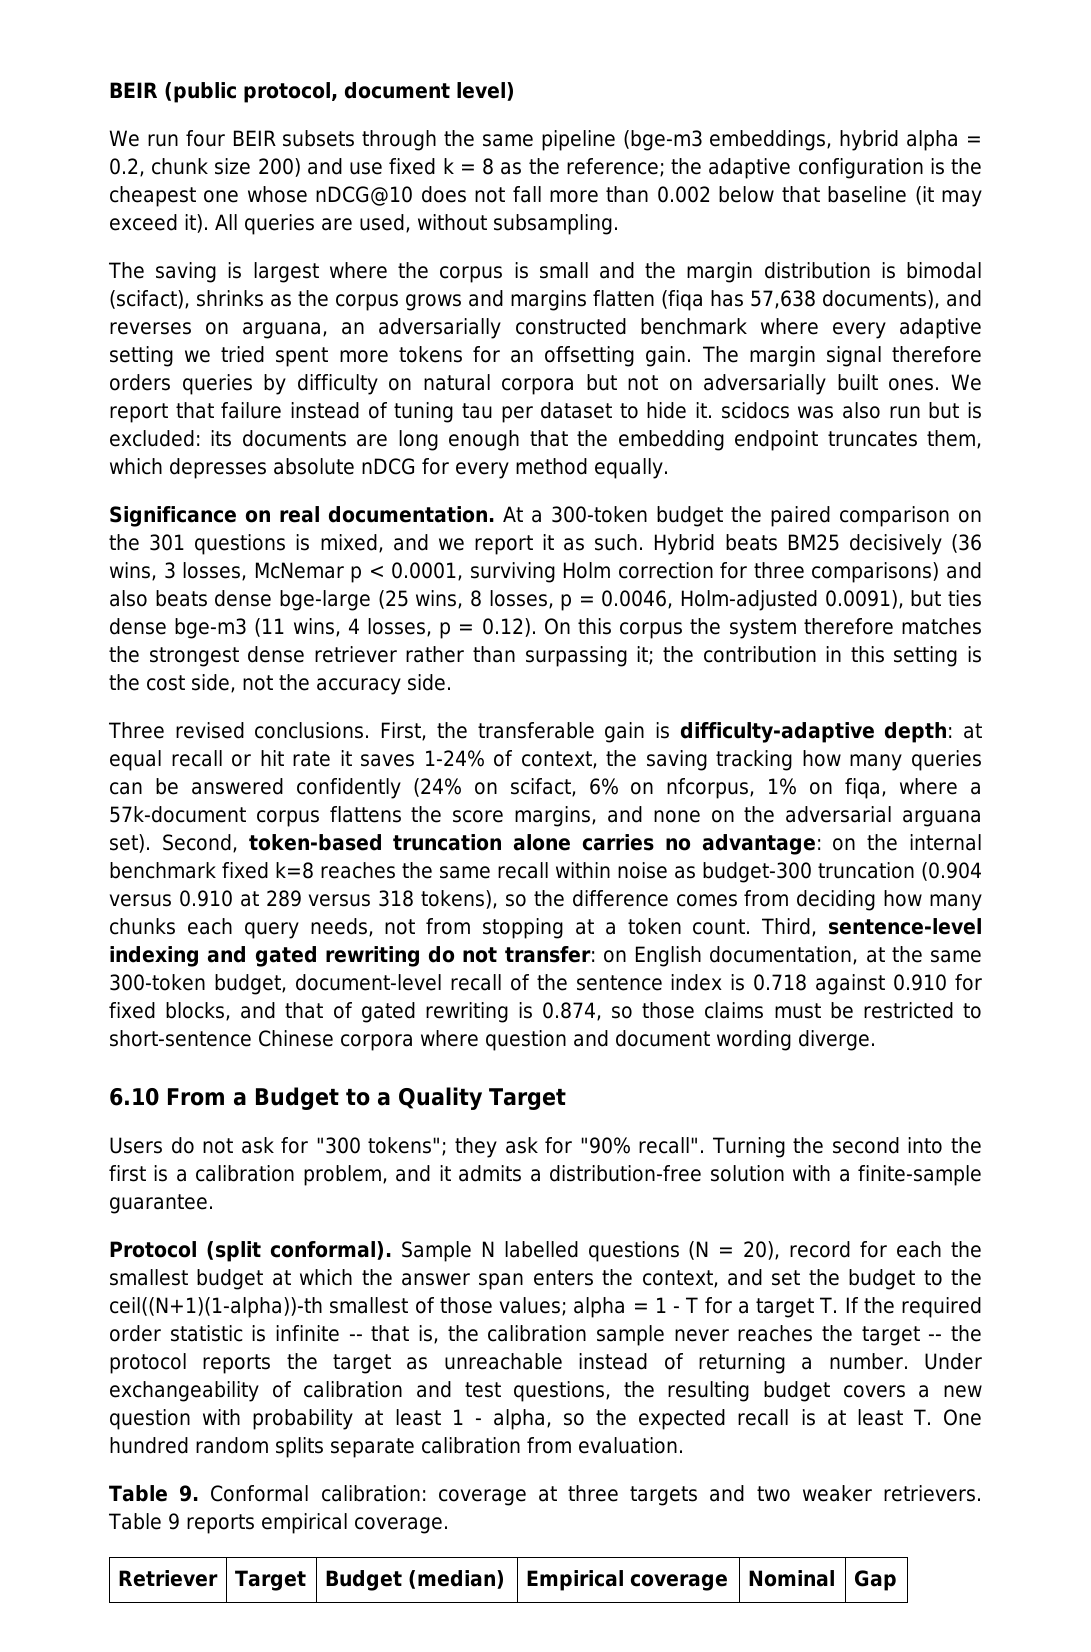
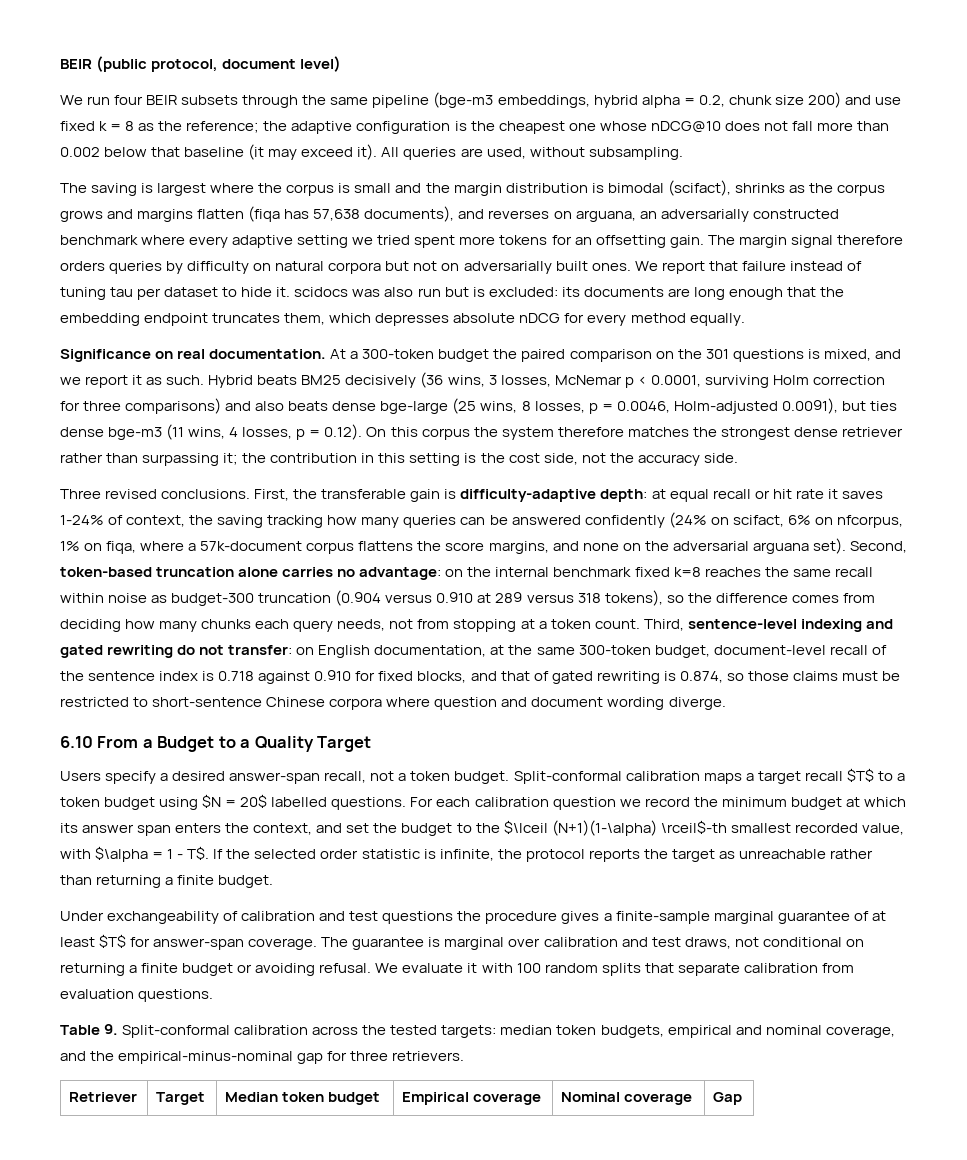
[170,1137,982,1158] [109,1165,982,1186] [109,1194,214,1214] [109,1241,982,1262] [109,1269,188,1286] do not ask for "300 tokens"; they ask for "90% recall". Turning the second into the first is a calibration problem, and it admits a distribution-free solution with a finite-sample guarantee. // Protocol (split conformal). Sample N labelled questions (N = 20), record for each the smallest -> [105,768,905,784] [60,794,787,810] specify a desired answer-span recall, not a token budget. Split-conformal calibration maps a target recall $T$ to a token budget using $N = 20$ labelled questions. For each calibration question we record the minimum
[361,1269,393,1286] the -> [60,823,78,833] its
[109,1297,839,1318] ceil((N+1)(1-alpha))-th smallest of those values; alpha = 1 - T for a target T. -> [503,820,904,836] [60,846,210,862] $\lceil (N+1)(1-\alpha) \rceil$-th smallest recorded value, with $\alpha = 1 - T$.
[901,1297,982,1318] required -> [254,849,317,859] selected
[275,1325,943,1346] infinite -- that is, the calibration sample never reaches the target -- -> [439,849,494,861] infinite,
[578,1353,909,1374] instead of returning a number. -> [829,849,873,859] [60,875,274,888] rather than returning a finite budget. //
[513,1381,982,1402] [109,1409,982,1430] [109,1437,189,1454] questions, the resulting budget covers a new question with probability at least 1 - alpha, so the expected recall is at least T. One hundred -> [382,911,886,924] [60,934,864,950] [60,963,541,976] questions the procedure gives a finite-sample marginal guarantee of at least $T$ for answer-span coverage. The guarantee is marginal over calibration and test draws, not conditional on returning a finite budget or avoiding refusal. We evaluate it with 100
(324, 1447) none -> [644,963,674,973] that
[578,1437,684,1454] evaluation. -> [60,989,214,1002] evaluation questions.
[210,1485,982,1506] [108,1513,449,1534] Conformal calibration: coverage at three targets and two weaker retrievers. Table 9 reports empirical coverage. -> [122,1025,895,1038] [60,1051,465,1064] Split-conformal calibration across the tested targets: median token budgets, empirical and nominal coverage, and the empirical-minus-nominal gap for three retrievers.
[324,1570,505,1591] Budget (median) -> [225,1092,381,1105] Median token budget
(835, 1578) none -> [624,1093,693,1105] coverage

